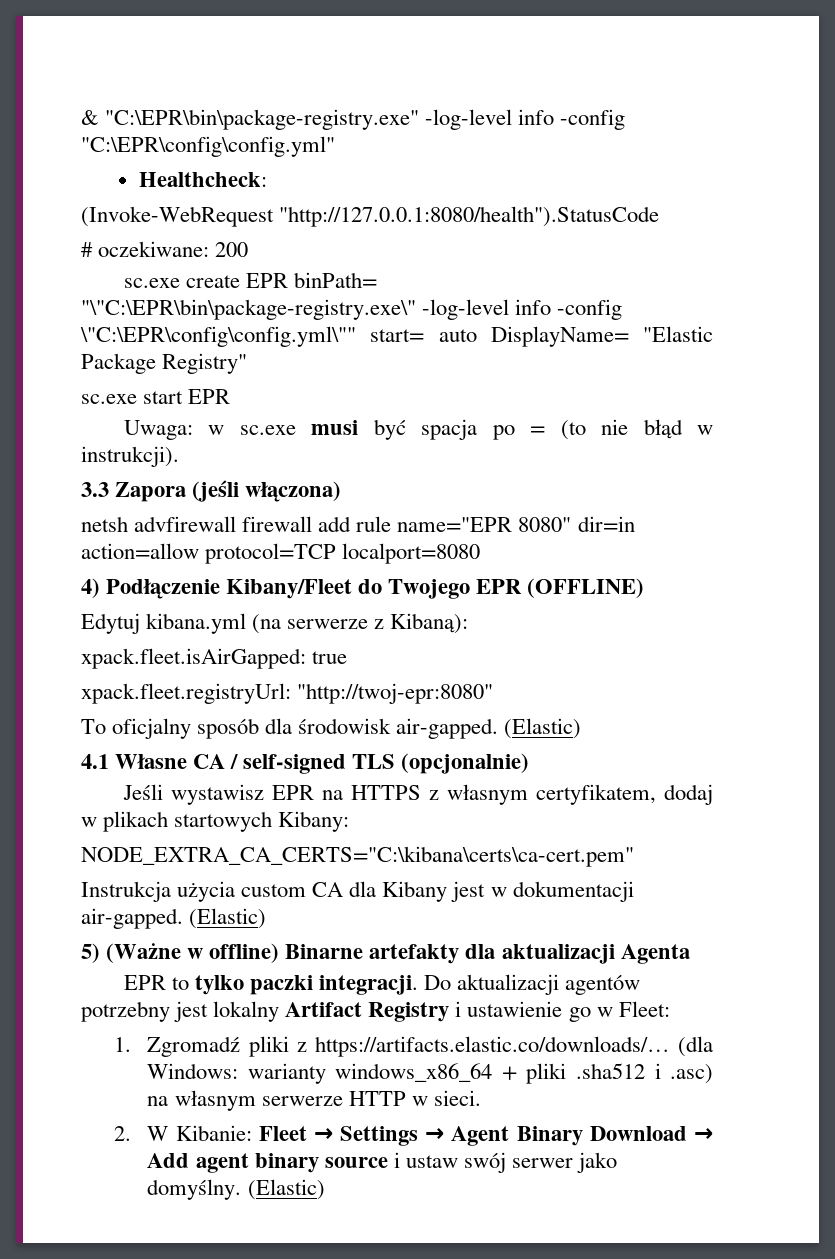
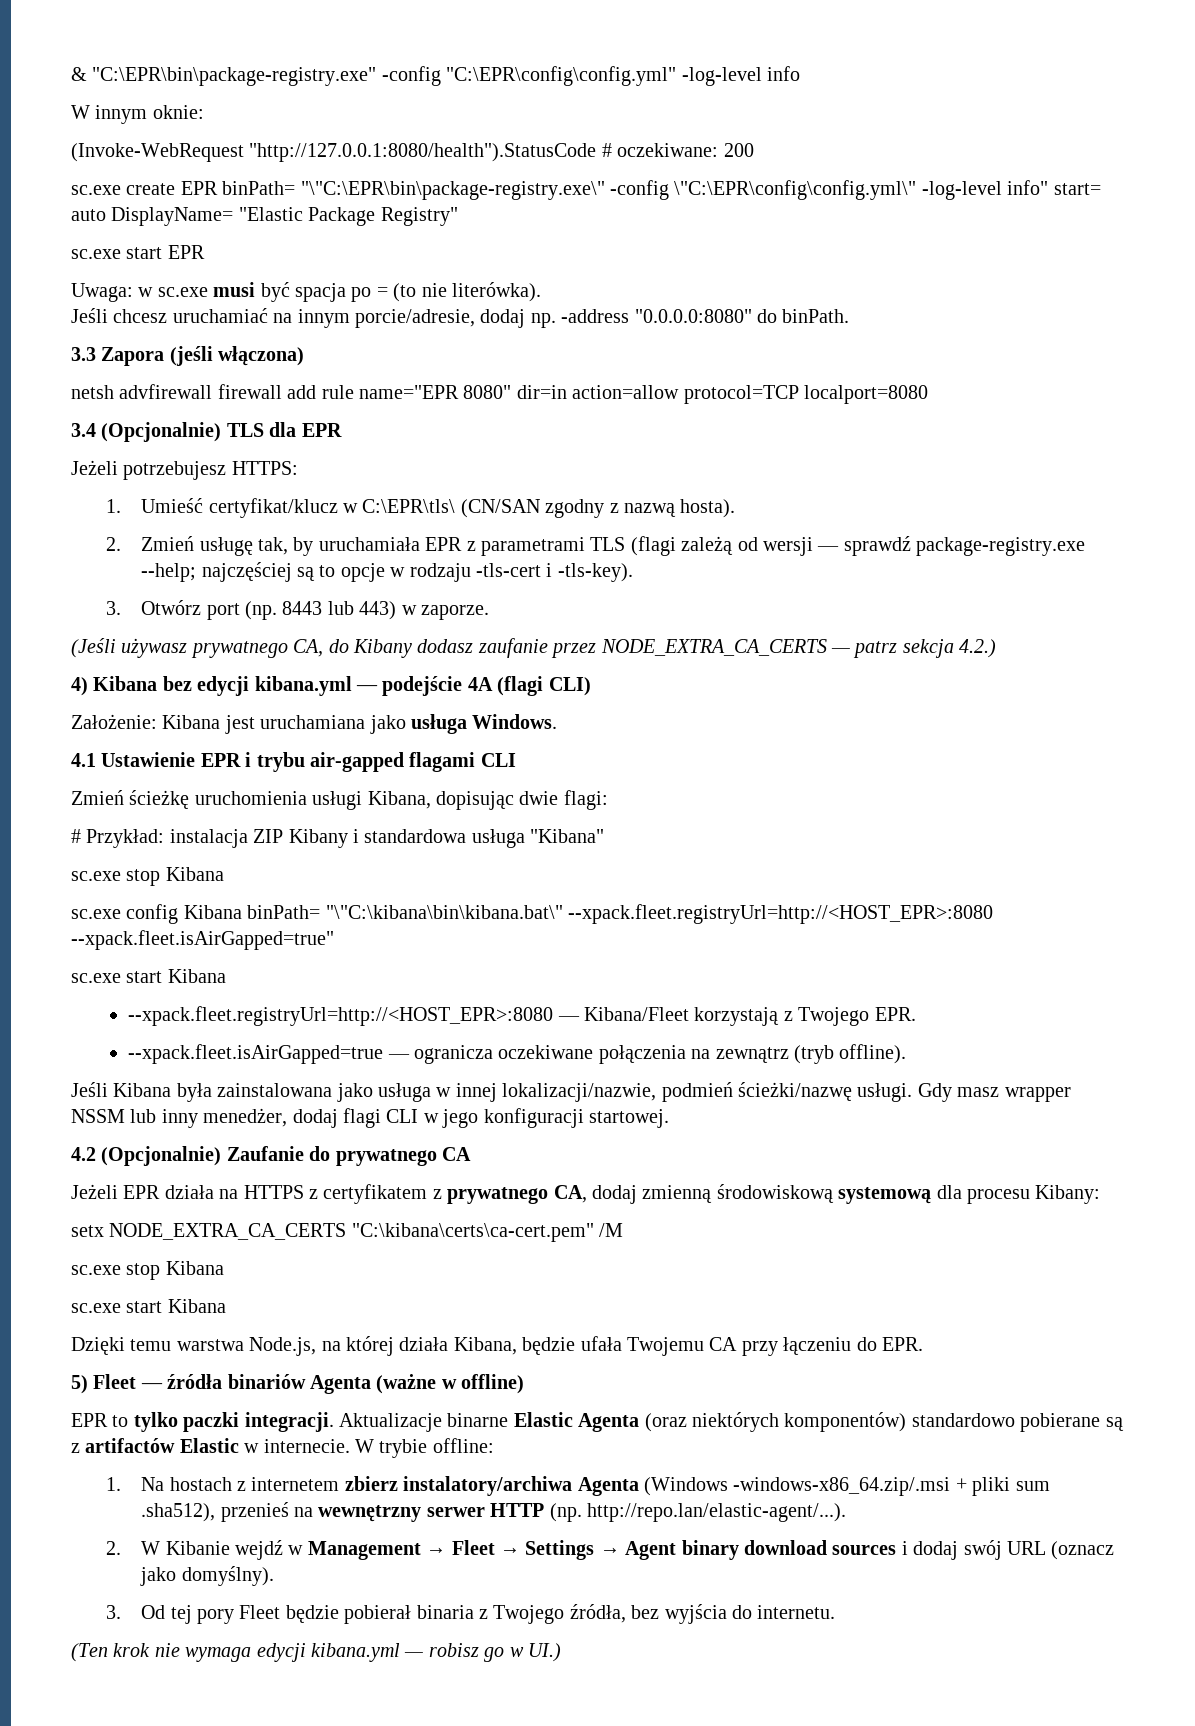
[425,109,626,130] [81,136,335,157] [138,172,267,187] -log-level info -config "C:\EPR\config\config.yml" // Healthcheck: -> [381,66,800,86] [71,105,204,124] -config "C:\EPR\config\config.yml" -log-level info // W innym oknie:
(660, 216) // -> (597, 152) none
[422,299,623,320] [80,326,356,347] -log-level info -config \"C:\EPR\config\config.yml\"" -> [610,180,1049,200] -config \"C:\EPR\config\config.yml\" -log-level info"
[643,419,714,439] [81,446,179,467] błąd w instrukcji). -> [451,282,541,302] [71,308,850,328] literówka). // Jeśli chcesz uruchamiać na innym porcie/adresie, dodaj np. -address "0.0.0.0:8080" do binPath.
[81,578,645,599] [81,613,469,634] [81,648,348,669] [81,683,494,704] [81,718,582,739] [81,753,530,774] [122,784,713,805] [81,811,350,832] [81,846,634,867] [81,881,634,902] [81,908,267,929] [81,943,690,964] 4) Podłączenie Kibany/Fleet do Twojego EPR (OFFLINE) // Edytuj kibana.yml (na serwerze z Kibaną): // xpack.fleet.isAirGapped: true // xpack.fleet.registryUrl: "http://twoj-epr:8080" // To oficjalny sposób dla środowisk air-gapped. (Elastic) // 4.1 Własne CA / self-signed TLS (opcjonalnie) // Jeśli wystawisz EPR na HTTPS z własnym certyfikatem, dodaj w plikach startowych Kibany: // NODE_EXTRA_CA_CERTS="C:\kibana\certs\ca-cert.pem" // Instrukcja użycia custom CA dla Kibany jest w dokumentacji air-gapped. (Elastic) // 5) (Ważne w offline) Binarne artefakty dla aktualizacji Agenta -> [71,422,342,442] [71,460,298,480] [106,498,736,518] [106,536,1086,556] [141,562,633,582] [106,600,490,620] [71,638,997,658] [71,676,591,696] [71,714,558,734] [71,752,516,772] [71,790,608,810] [71,829,605,848] [71,867,224,886] [71,904,993,924] [71,930,334,950] [71,969,226,983] [128,1006,916,1026] [128,1044,907,1064] [71,1082,1071,1102] [71,1108,669,1128] [71,1146,471,1166] [71,1184,1101,1204] [71,1223,624,1242] [71,1261,224,1280] [71,1299,226,1313] [71,1336,923,1356] [71,1374,525,1394] 3.4 (Opcjonalnie) TLS dla EPR // Jeżeli potrzebujesz HTTPS: // 1. Umieść certyfikat/klucz w C:\EPR\tls\ (CN/SAN zgodny z nazwą hosta). // 2. Zmień usługę tak, by uruchamiała EPR z parametrami TLS (flagi zależą od wersji — sprawdź package-registry.exe --help; najczęściej są to opcje w rodzaju -tls-cert i -tls-key). // 3. Otwórz port (np. 8443 lub 443) w zaporze. // (Jeśli używasz prywatnego CA, do Kibany dodasz zaufanie przez NODE_EXTRA_CA_CERTS — patrz sekcja 4.2.) // 4) Kibana bez edycji kibana.yml — podejście 4A (flagi CLI) // Założenie: Kibana jest uruchamiana jako usługa Windows. // 4.1 Ustawienie EPR i trybu air-gapped flagami CLI // Zmień ścieżkę uruchomienia usługi Kibana, dopisując dwie flagi: // # Przykład: instalacja ZIP Kibany i standardowa usługa "Kibana" // sc.exe stop Kibana // sc.exe config Kibana binPath= "\"C:\kibana\bin\kibana.bat\" --xpack.fleet.registryUrl=http://<HOST_EPR>:8080 --xpack.fleet.isAirGapped=true" // sc.exe start Kibana // --xpack.fleet.registryUrl=http://<HOST_EPR>:8080 — Kibana/Fleet korzystają z Twojego EPR. // --xpack.fleet.isAirGapped=true — ogranicza oczekiwane połączenia na zewnątrz (tryb offline). // Jeśli Kibana była zainstalowana jako usługa w innej lokalizacji/nazwie, podmień ścieżki/nazwę usługi. Gdy masz wrapper NSSM lub inny menedżer, dodaj flagi CLI w jego konfiguracji startowej. // 4.2 (Opcjonalnie) Zaufanie do prywatnego CA // Jeżeli EPR działa na HTTPS z certyfikatem z prywatnego CA, dodaj zmienną środowiskową systemową dla procesu Kibany: // setx NODE_EXTRA_CA_CERTS "C:\kibana\certs\ca-cert.pem" /M // sc.exe stop Kibana // sc.exe start Kibana // Dzięki temu warstwa Node.js, na której działa Kibana, będzie ufała Twojemu CA przy łączeniu do EPR. // 5) Fleet — źródła binariów Agenta (ważne w offline)
[424,974,641,995] [81,1001,670,1022] [114,1036,713,1057] [147,1063,713,1084] [147,1090,481,1111] [114,1125,252,1141] Do aktualizacji agentów potrzebny jest lokalny Artifact Registry i ustawienie go w Fleet: // 1. Zgromadź pliki z https://artifacts.elastic.co/downloads/… (dla Windows: warianty windows_x86_64 + pliki .sha512 i .asc) na własnym serwerze HTTP w sieci. // 2. W Kibanie: -> [339,1412,1124,1432] [71,1438,494,1458] [106,1476,1050,1496] [141,1502,847,1522] [106,1540,447,1560] Aktualizacje binarne Elastic Agenta (oraz niektórych komponentów) standardowo pobierane są z artifactów Elastic w internecie. W trybie offline: // 1. Na hostach z internetem zbierz instalatory/archiwa Agenta (Windows -windows-x86_64.zip/.msi + pliki sum .sha512), przenieś na wewnętrzny serwer HTTP (np. http://repo.lan/elastic-agent/...). // 2. W Kibanie wejdź w Management →
[516,1126,713,1146] [147,1152,618,1173] [147,1179,325,1200] Binary Download → Add agent binary source i ustaw swój serwer jako domyślny. (Elastic) -> [681,1540,1115,1560] [140,1566,274,1586] [106,1604,836,1624] [71,1643,561,1662] binary download sources i dodaj swój URL (oznacz jako domyślny). // 3. Od tej pory Fleet będzie pobierał binaria z Twojego źródła, bez wyjścia do internetu. // (Ten krok nie wymaga edycji kibana.yml — robisz go w UI.)

